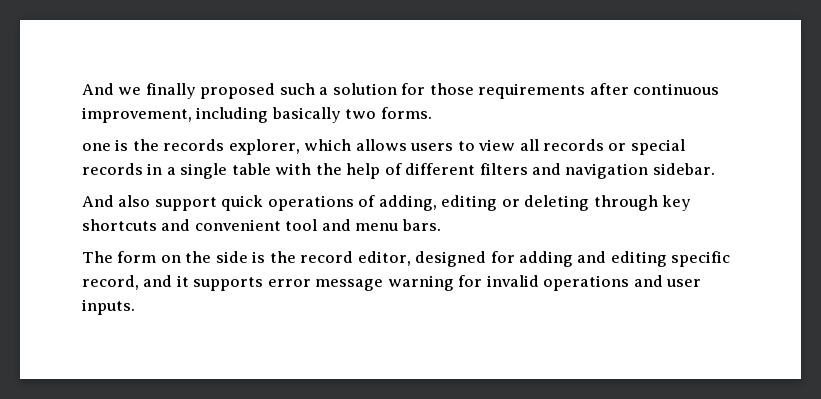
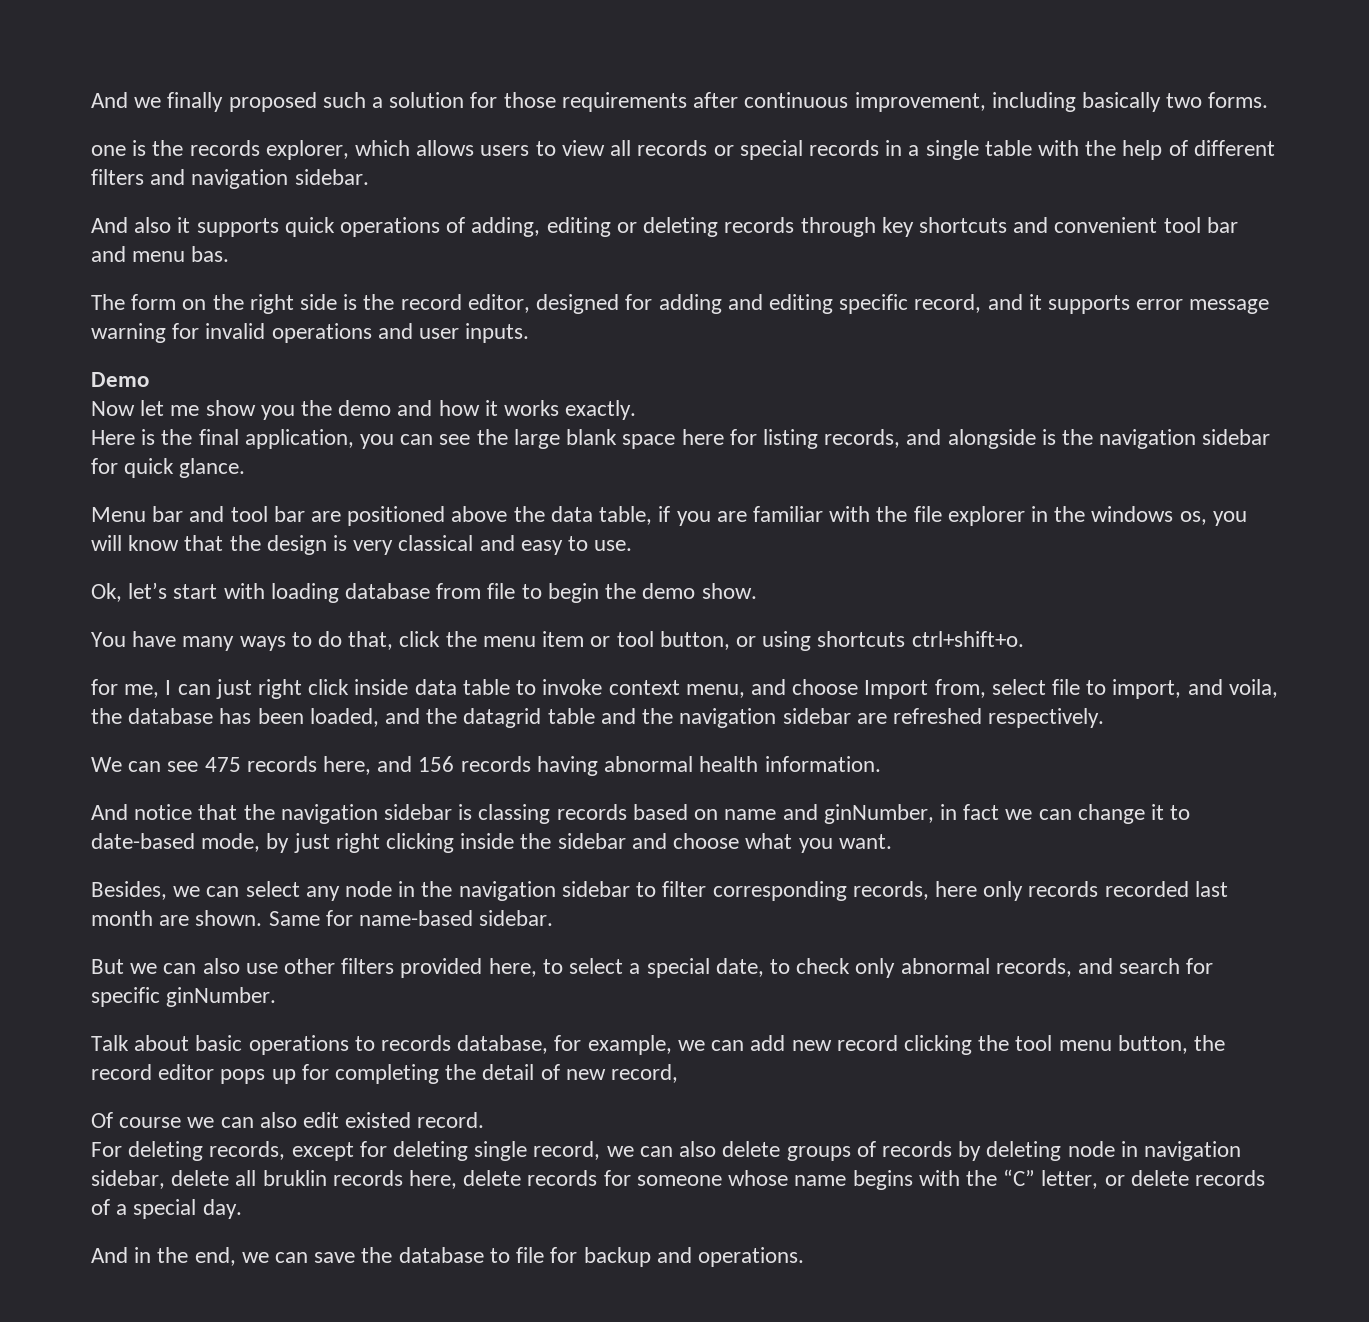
[154,197,217,211] support -> [177,217,279,237] it supports
(590, 203) none -> [724,217,795,233] records
(318, 225) none -> [1206,217,1238,233] bar
[401,219,441,231] bars. -> [191,246,230,262] bas.
(212, 257) none -> [249,294,294,314] right
(135, 307) none -> [91,372,149,387] [91,400,637,420] [91,429,1271,449] [91,458,246,478] [91,506,1247,526] [91,535,633,555] [91,582,757,603] [91,631,1024,651] [91,679,1278,699] [91,708,1105,728] [91,756,881,776] [91,804,1191,824] [91,833,892,853] [91,881,1228,901] [91,910,554,926] [91,958,1214,978] [91,987,277,1007] [91,1035,1225,1055] [91,1064,679,1084] [91,1112,485,1128] [91,1141,1241,1161] [91,1169,1265,1190] [91,1199,242,1219] [91,1247,804,1267] // Demo // Now let me show you the demo and how it works exactly. // Here is the final application, you can see the large blank space here for listing records, and alongside is the navigation sidebar for quick glance. // Menu bar and tool bar are positioned above the data table, if you are familiar with the file explorer in the windows os, you will know that the design is very classical and easy to use. // Ok, let’s start with loading database from file to begin the demo show. // You have many ways to do that, click the menu item or tool button, or using shortcuts ctrl+shift+o. // for me, I can just right click inside data table to invoke context menu, and choose Import from, select file to import, and voila, the database has been loaded, and the datagrid table and the navigation sidebar are refreshed respectively. // We can see 475 records here, and 156 records having abnormal health information. // And notice that the navigation sidebar is classing records based on name and ginNumber, in fact we can change it to date-based mode, by just right clicking inside the sidebar and choose what you want. // Besides, we can select any node in the navigation sidebar to filter corresponding records, here only records recorded last month are shown. Same for name-based sidebar. // But we can also use other filters provided here, to select a special date, to check only abnormal records, and search for specific ginNumber. // Talk about basic operations to records database, for example, we can add new record clicking the tool menu button, the record editor pops up for completing the detail of new record, // Of course we can also edit existed record. // For deleting records, except for deleting single record, we can also delete groups of records by deleting node in navigation sidebar, delete all bruklin records here, delete records for someone whose name begins with the “C” letter, or delete records of a special day. // And in the end, we can save the database to file for backup and operations.

